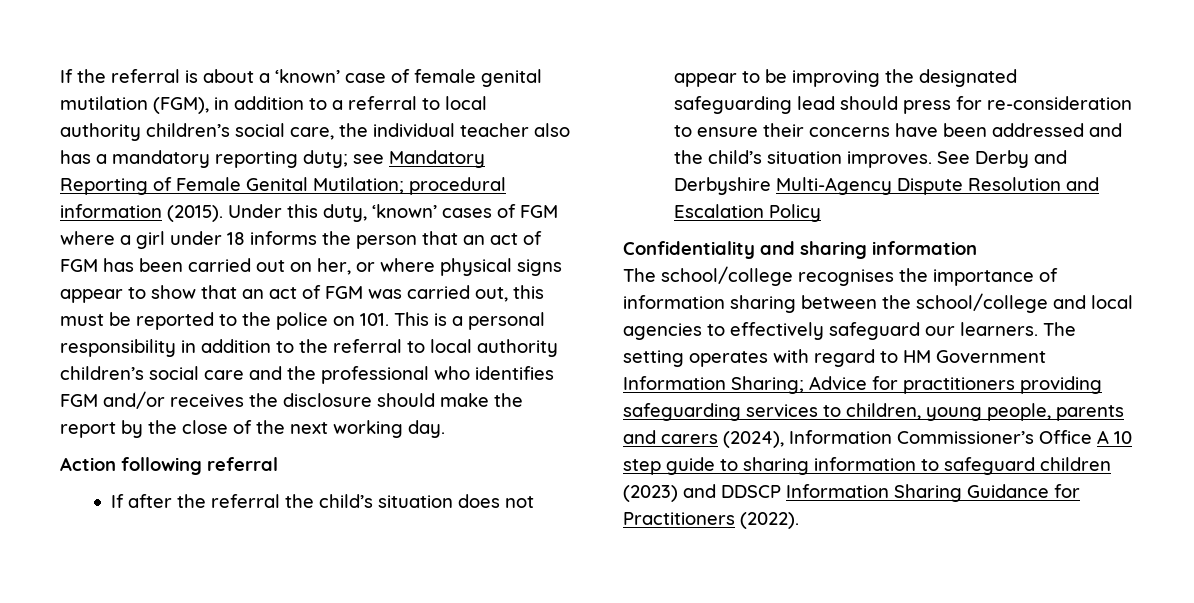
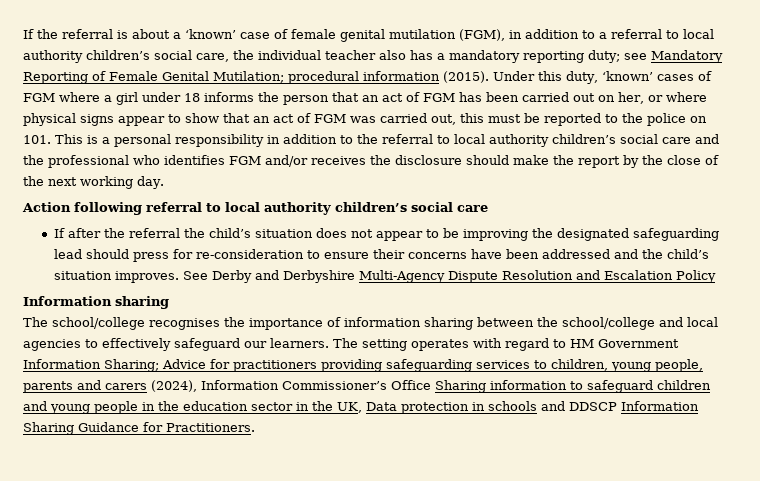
(278, 464) none -> [206,202,488,215] to local authority children’s social care
[623,241,977,259] Confidentiality and sharing information -> [23,296,169,309] Information sharing
[1097,430,1132,444] [623,457,1111,475] [623,485,678,502] A 10 step guide to sharing information to safeguard children (2023) -> [435,380,711,393] [23,401,537,414] Sharing information to safeguard children and young people in the education sector in the UK, Data protection in schools
[623,512,799,529] Practitioners (2022). -> [166,423,255,432] Practitioners.

